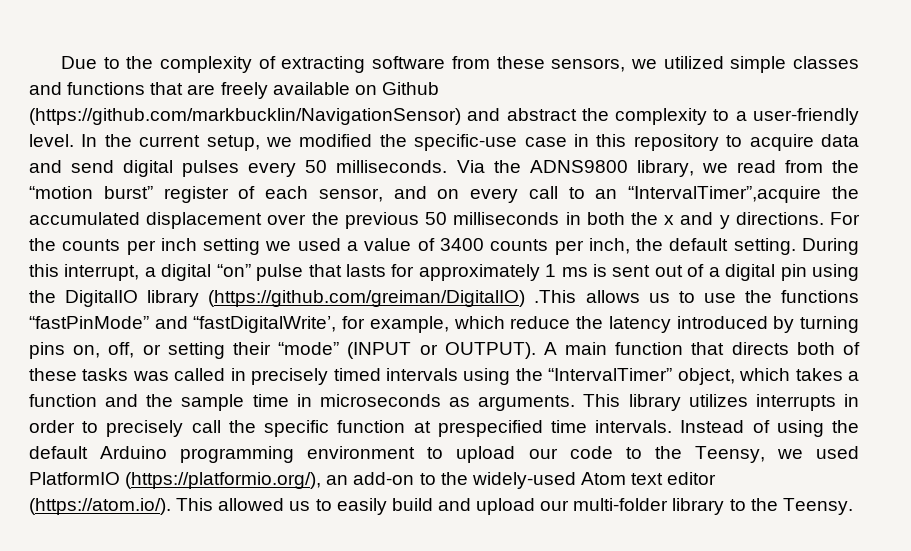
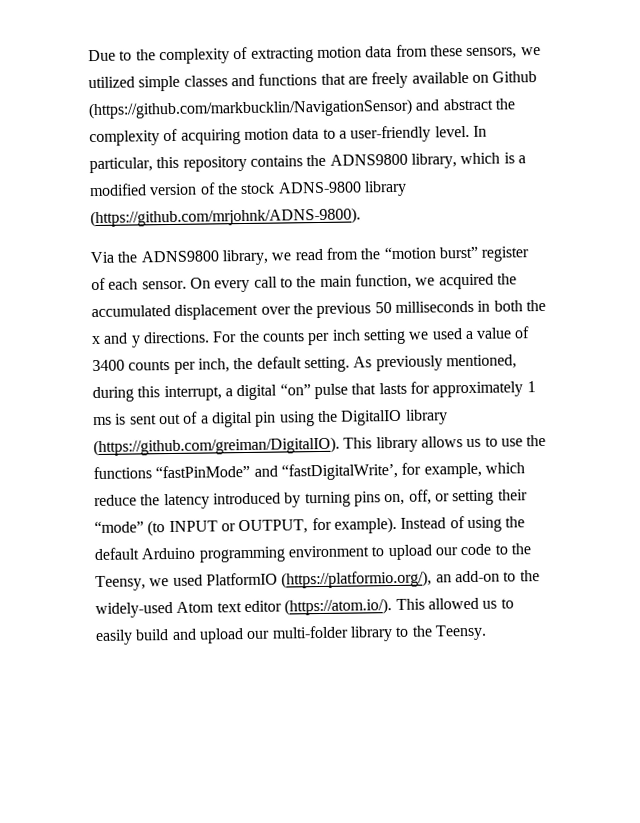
[372,56,446,69] software -> [316,45,393,59] motion data
(708, 116) none -> [163,127,320,145] of acquiring motion data
[104,134,859,151] [29,160,448,177] the current setup, we modified the specific-use case in this repository to acquire data and send digital pulses every 50 milliseconds. -> [89,152,526,174] [89,180,407,197] [90,207,361,228] particular, this repository contains the ADNS9800 library, which is a modified version of the stock ADNS-9800 library (https://github.com/mrjohnk/ADNS-9800). //
[318,186,822,203] sensor, and on every call to an “IntervalTimer”,acquire -> [141,273,494,293] sensor. On every call to the main function, we acquired
[801,238,859,255] During -> [353,354,517,372] [92,386,134,403] As previously mentioned, during
[208,290,577,307] (https://github.com/greiman/DigitalIO) .This -> [93,436,418,457] (https://github.com/greiman/DigitalIO). This library
[347,342,860,359] [29,368,860,385] [29,394,860,411] [29,420,673,437] (INPUT or OUTPUT). A main function that directs both of these tasks was called in precisely timed intervals using the “IntervalTimer” object, which takes a function and the sample time in microseconds as arguments. This library utilizes interrupts in order to precisely call the specific function at prespecified time intervals. -> [147,516,397,537] (to INPUT or OUTPUT, for example).

